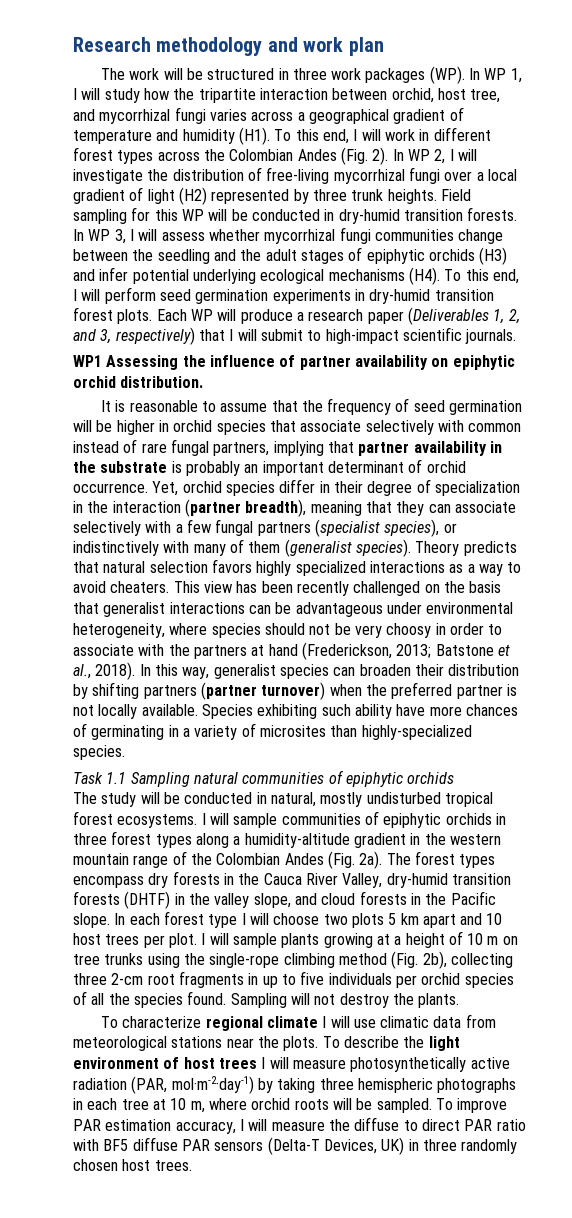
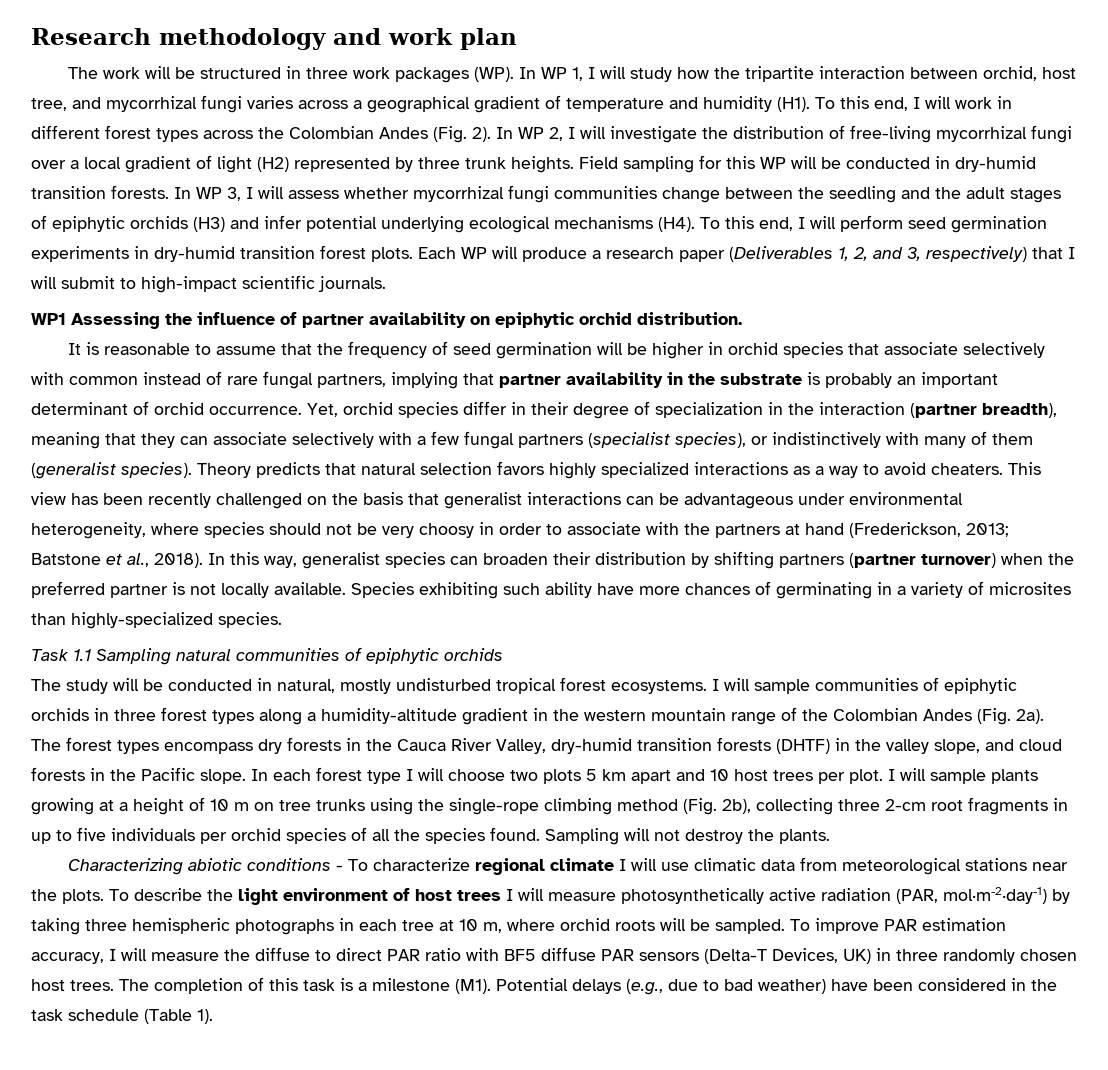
(460, 1000) none -> [67,858,343,875] Characterizing abiotic conditions -
(192, 1165) none -> [119,977,1057,995] [31,1009,213,1024] The completion of this task is a milestone (M1). Potential delays (e.g., due to bad weather) have been considered in the task schedule (Table 1).

